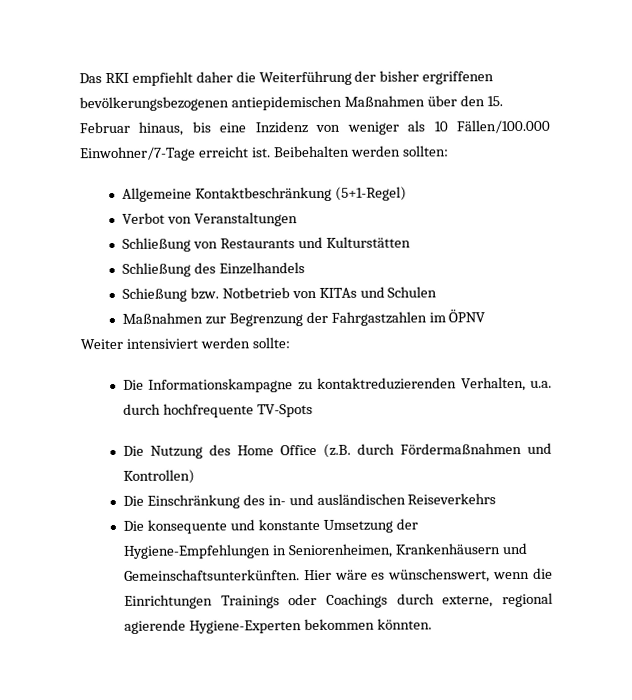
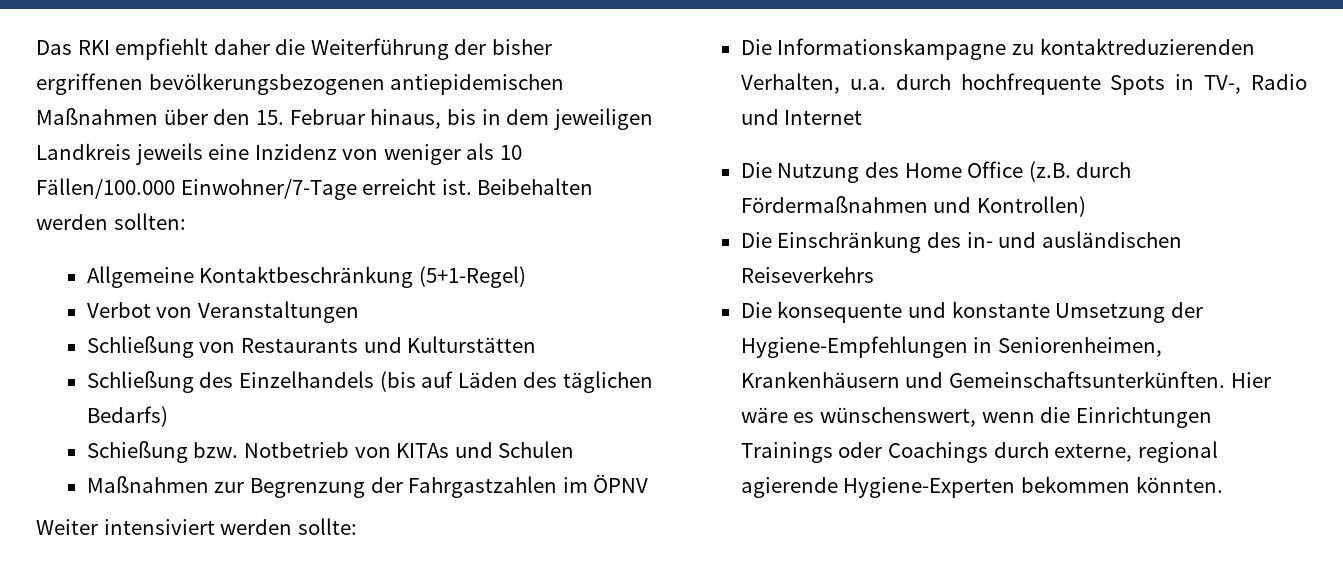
(211, 127) none -> [481,108,654,130] [36,143,203,165] in dem jeweiligen Landkreis jeweils
(305, 268) none -> [379,371,654,393] [86,406,168,427] (bis auf Läden des täglichen Bedarfs)
[256,404,313,418] TV-Spots -> [1110,74,1307,95] [740,109,863,125] Spots in TV-, Radio und Internet

